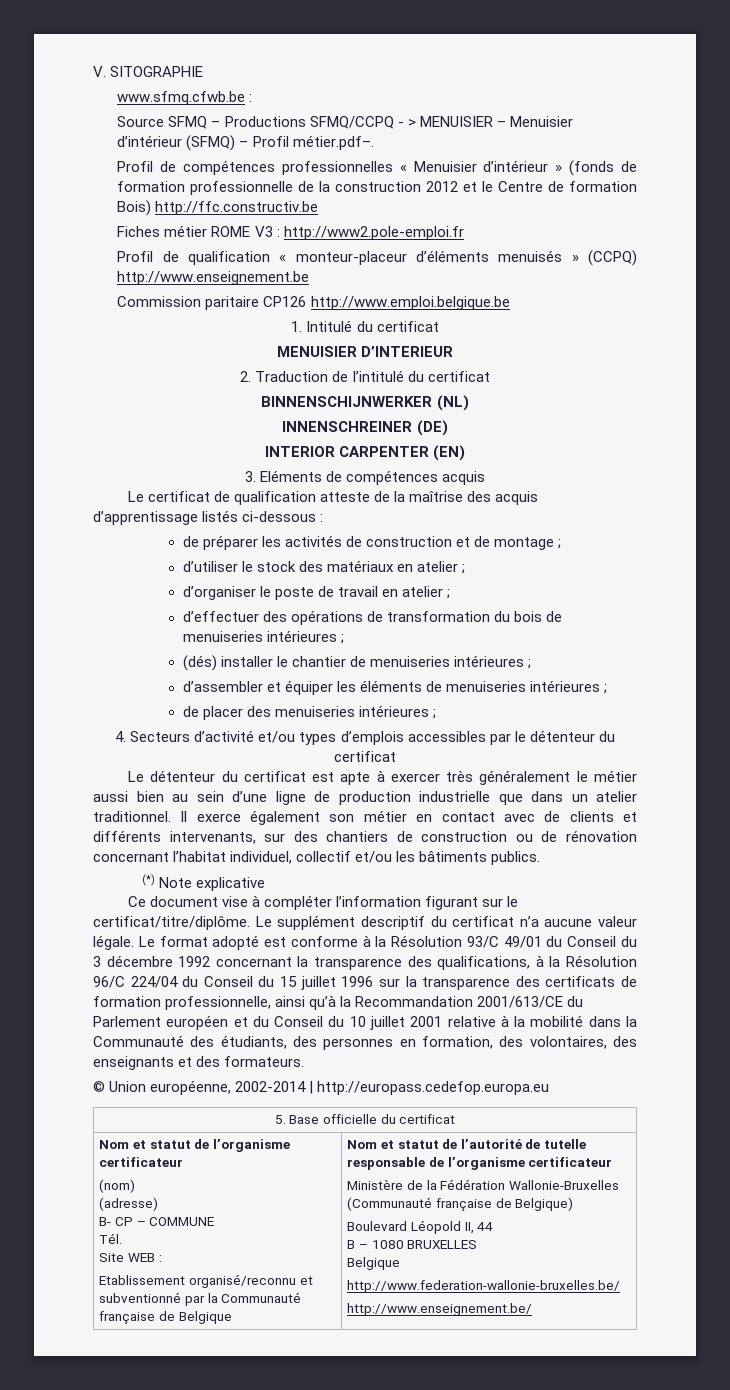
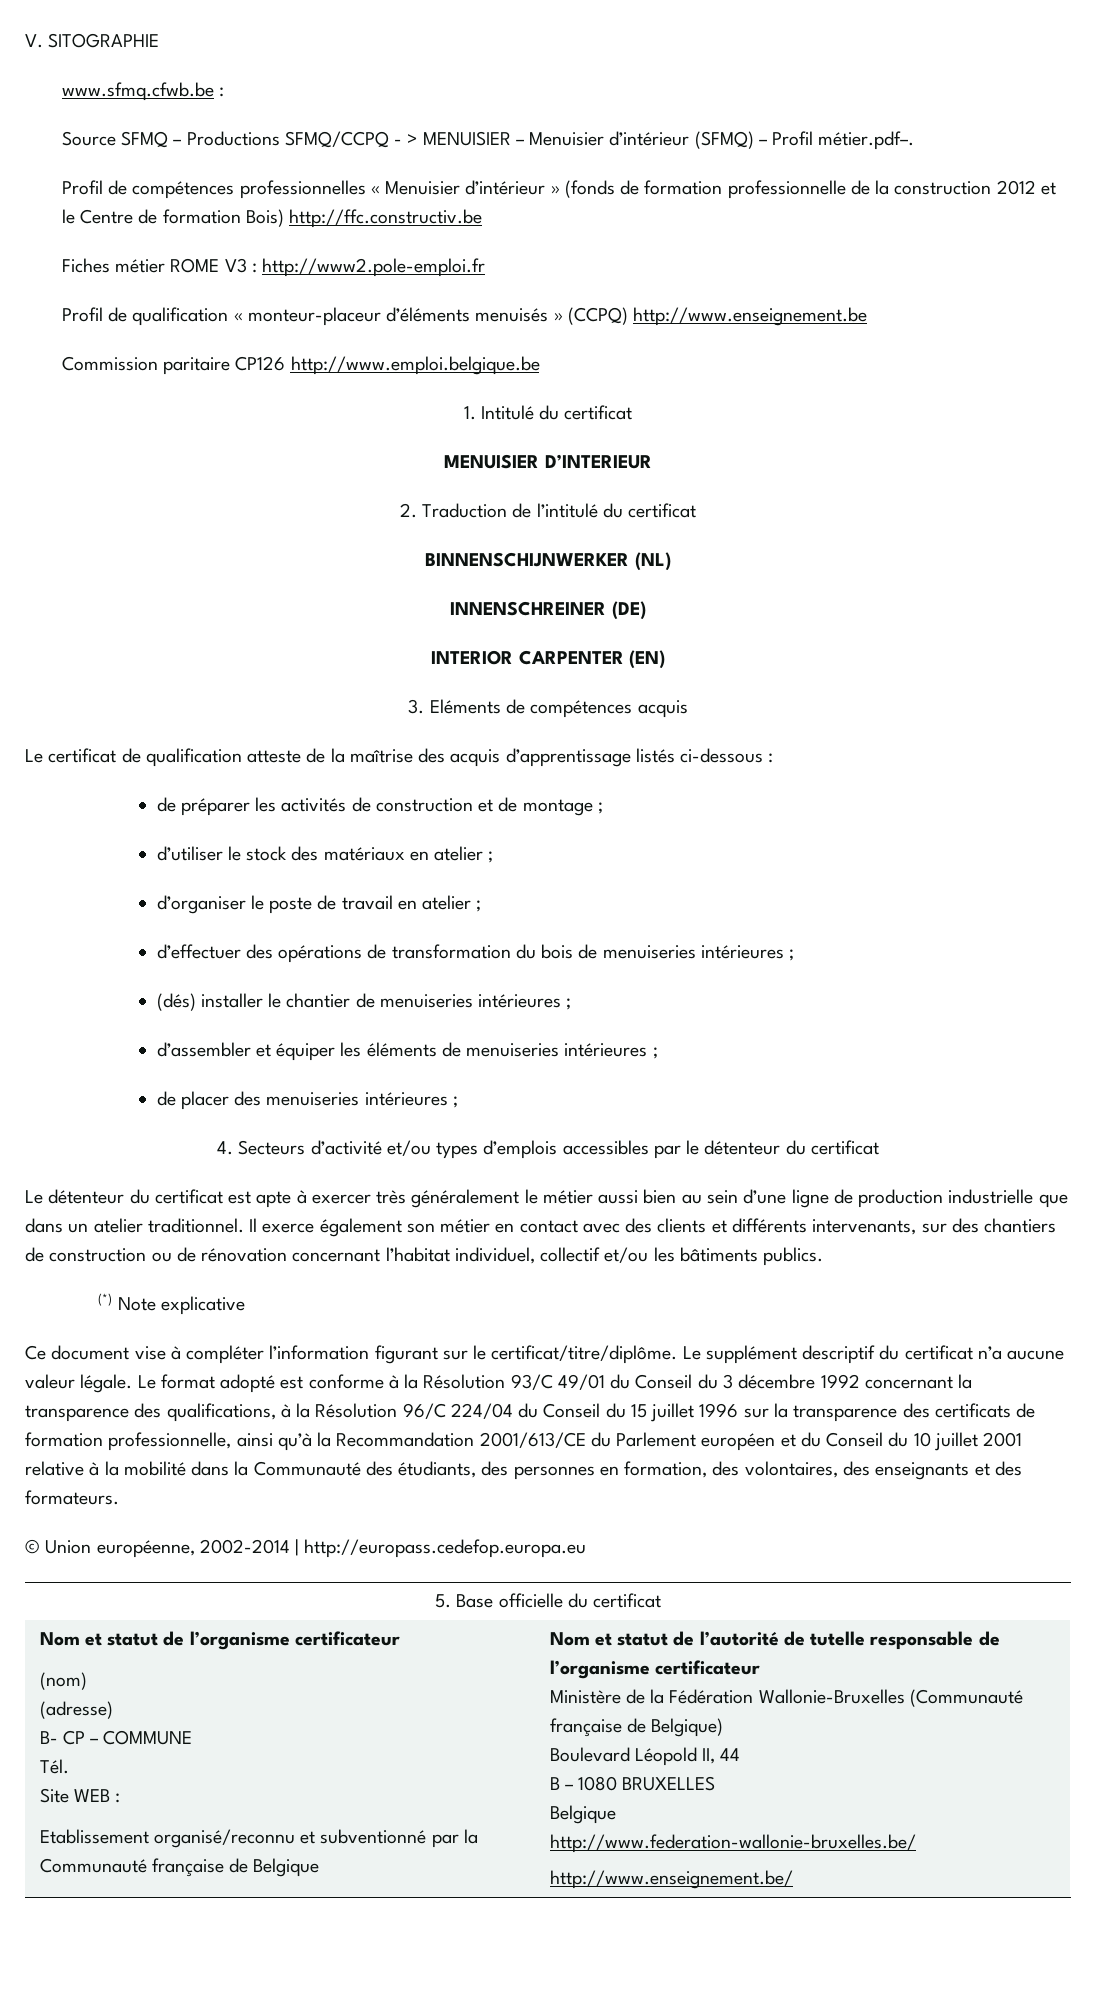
[544,811,561,822] de -> [625,1218,653,1233] des

